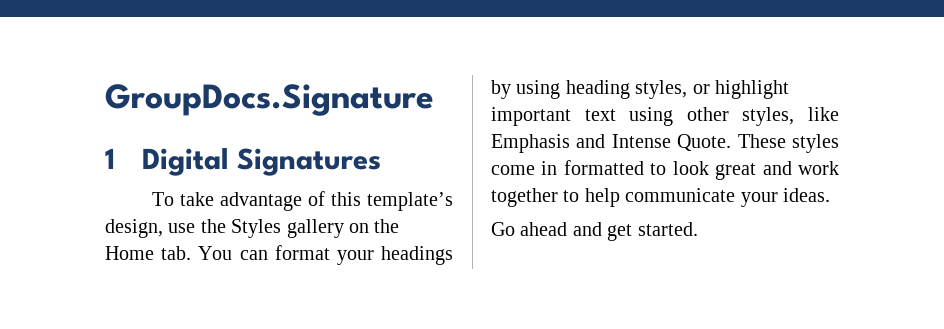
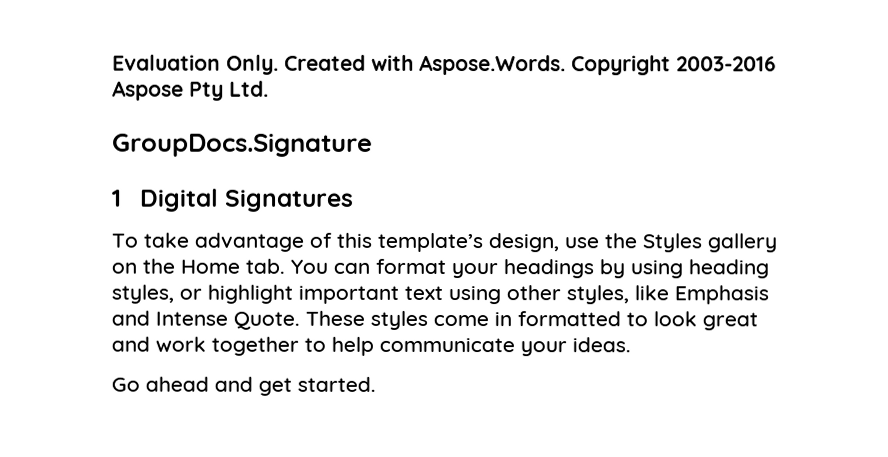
(105, 100) none -> [112,54,777,76] [112,80,269,101] Evaluation Only. Created with Aspose.Words. Copyright 2003-2016 Aspose Pty Ltd. //

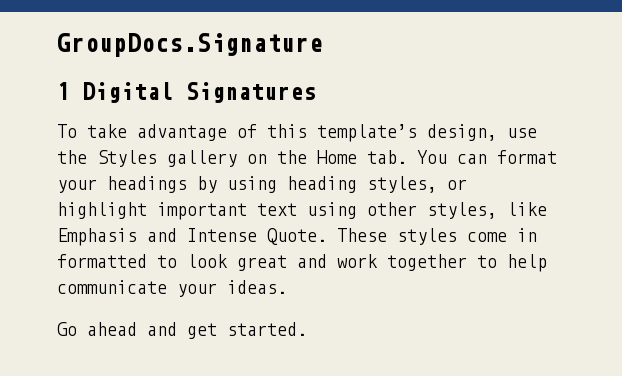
[112,54,777,76] [112,80,269,101] Evaluation Only. Created with Aspose.Words. Copyright 2003-2016 Aspose Pty Ltd. // -> (57, 45) none

